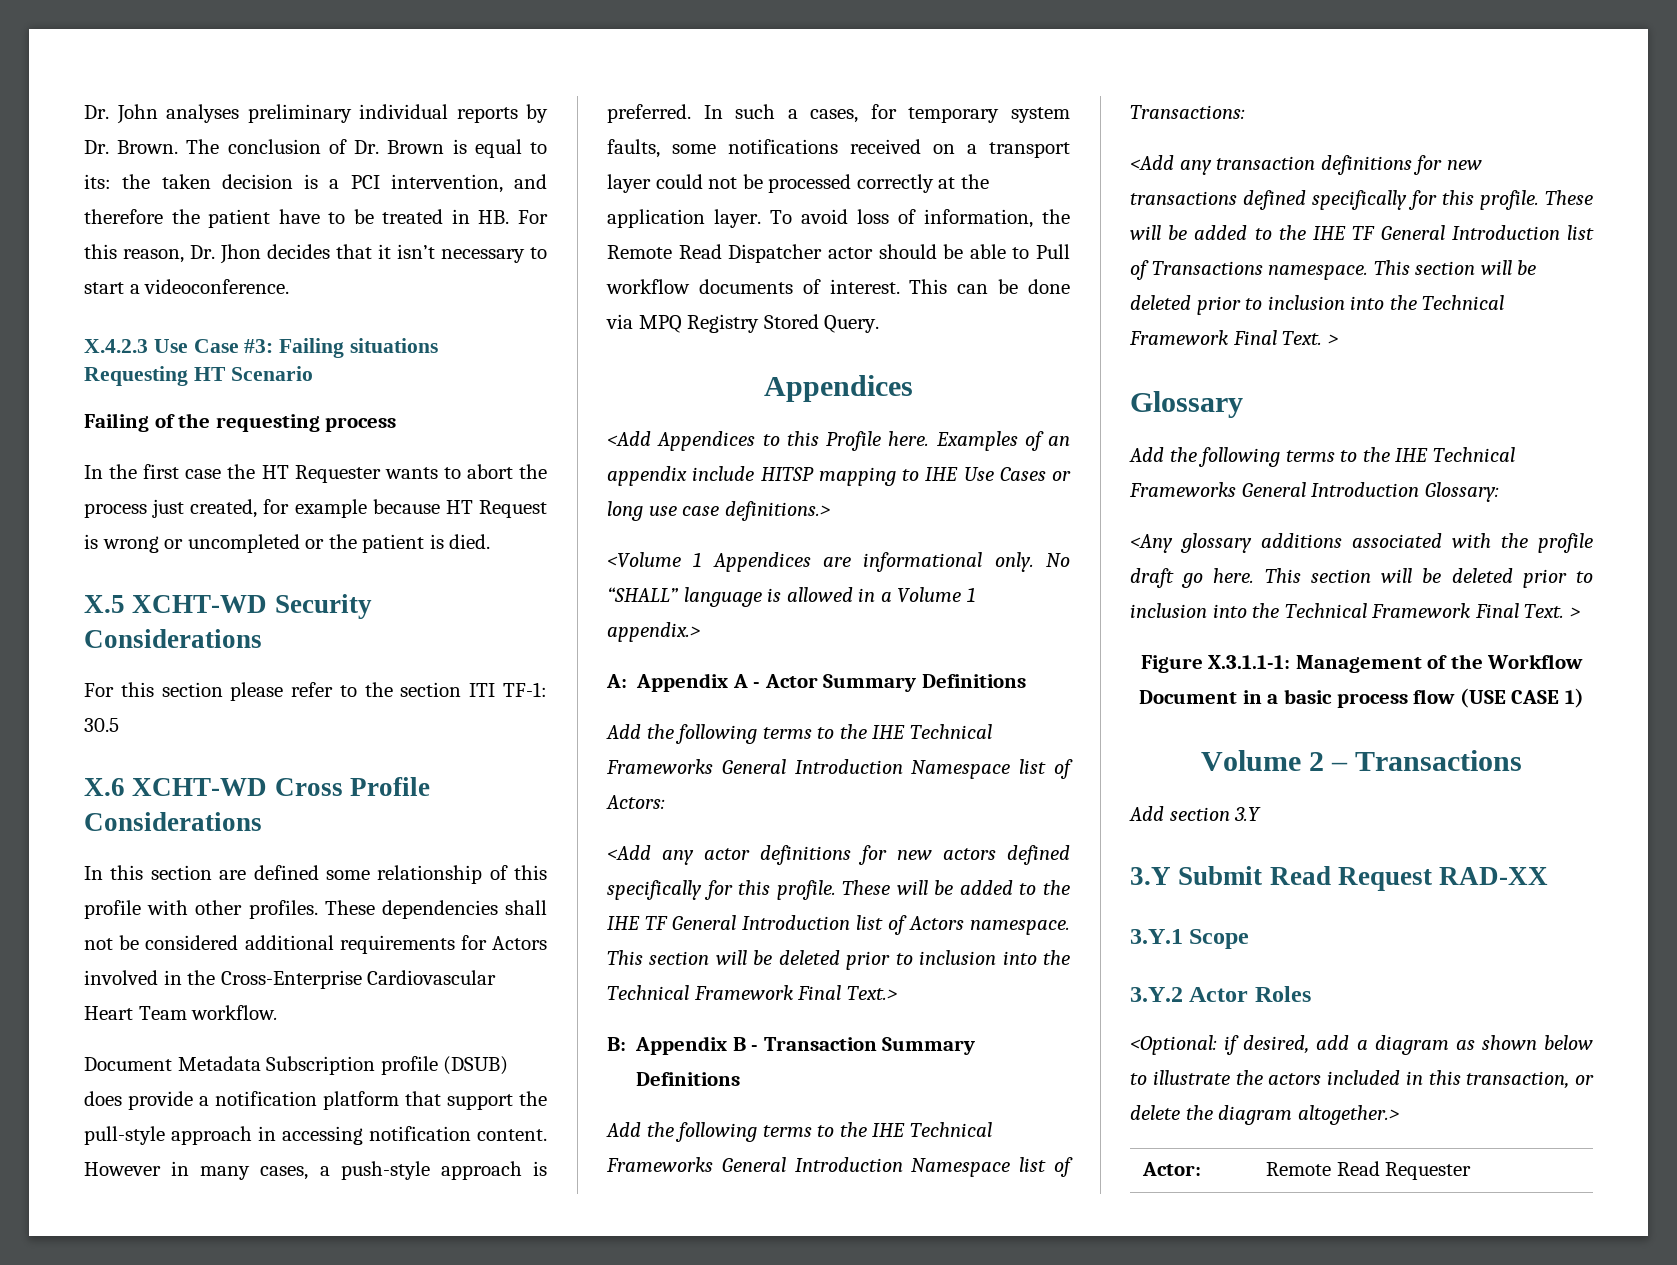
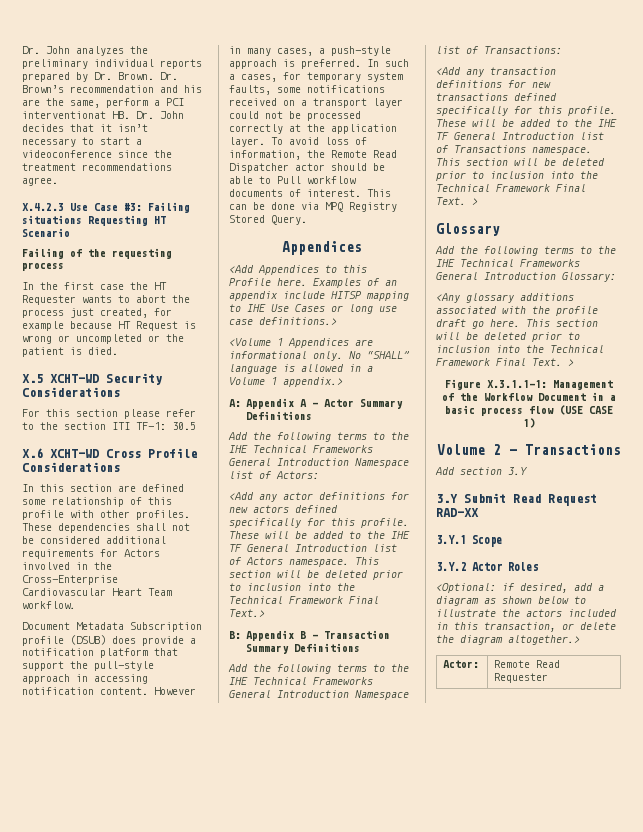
[84,104,239,124] Dr. John analyses -> [22,46,148,56] Dr. John analyzes the
(518, 115) none -> [22,72,70,82] prepared
[186,139,547,158] [84,174,547,193] [84,209,548,228] [84,244,261,264] The conclusion of Dr. Brown is equal to its: the taken decision is a PCI intervention, and therefore the patient have to be treated in HB. For this reason, Dr. Jhon -> [160,72,178,80] [22,85,202,93] [22,98,184,108] [22,111,184,119] Dr. Brown’s recommendation and his are the same, perform a PCI interventionat HB. Dr. John
[144,279,290,294] videoconference. -> [22,150,172,158] [22,163,172,171] [22,177,58,186] videoconference since the treatment recommendations agree.

